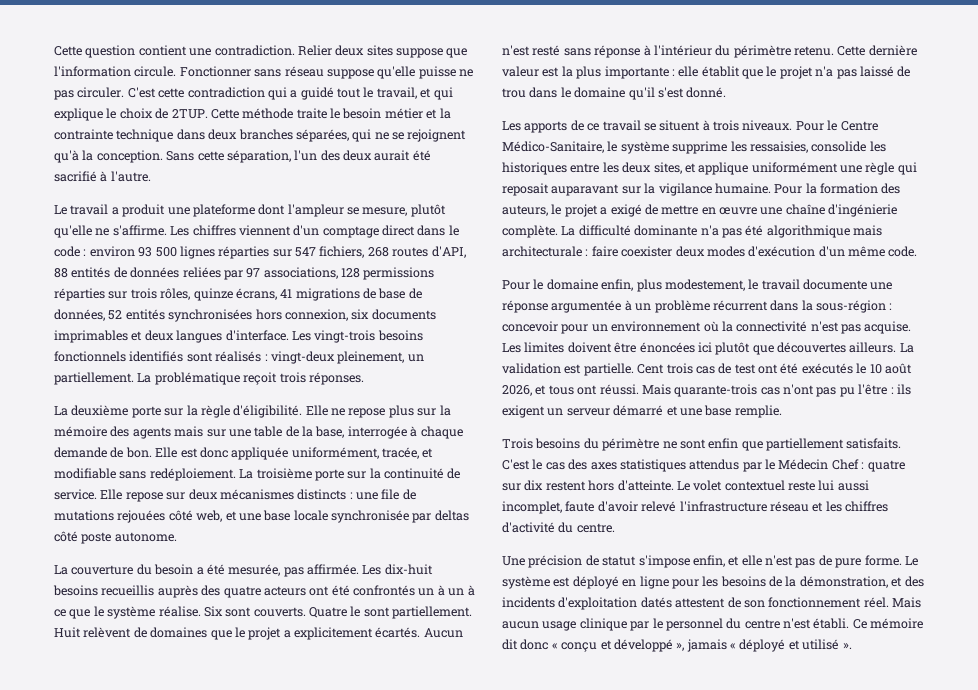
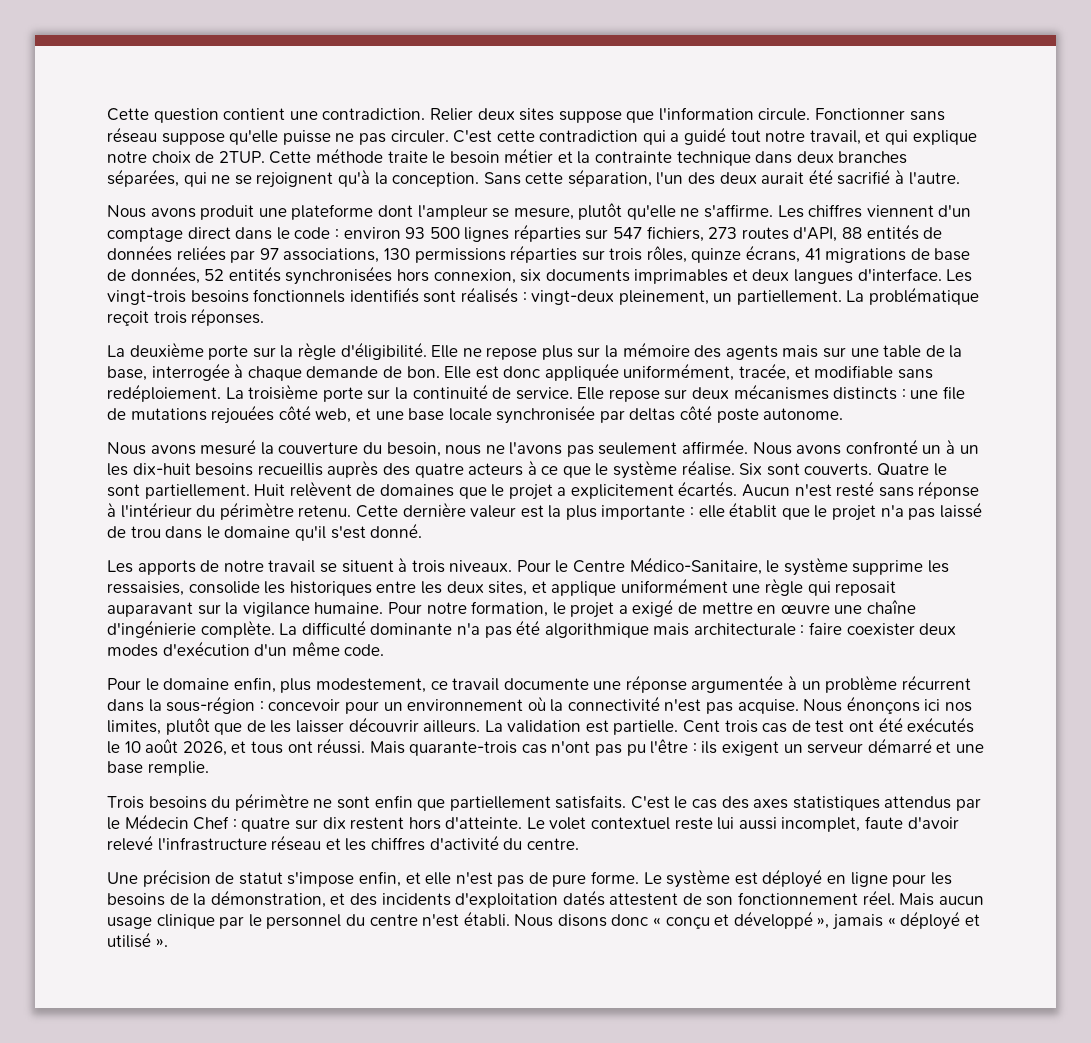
[363,87,374,98] le -> [765,130,806,142] notre
[106,108,117,119] le -> [107,151,147,163] notre
[54,204,119,215] Le travail a -> [107,205,196,218] Nous avons
[367,247,389,257] 268 -> [708,227,738,239] 273
[341,268,360,278] 128 -> [383,248,410,260] 130
[54,564,382,577] La couverture du besoin a été mesurée, pas affirmée. Les -> [107,439,979,457] [107,463,128,476] Nous avons mesuré la couverture du besoin, nous ne l'avons pas seulement affirmée. Nous avons confronté un à un les
[309,585,465,596] ont été confrontés un à un -> (524, 469) none
[587,123,600,131] ce -> [223,560,264,572] notre
[805,183,901,194] [502,205,548,216] la formation des auteurs, -> [426,601,549,617] notre formation,
[748,279,759,290] le -> [430,681,448,690] ce
[502,342,846,355] Les limites doivent être énoncées ici plutôt que découvertes -> [803,696,973,714] [107,717,419,735] Nous énonçons ici nos limites, plutôt que de les laisser découvrir
[852,618,924,629] [502,639,518,650] Ce mémoire dit -> [514,914,607,927] Nous disons

